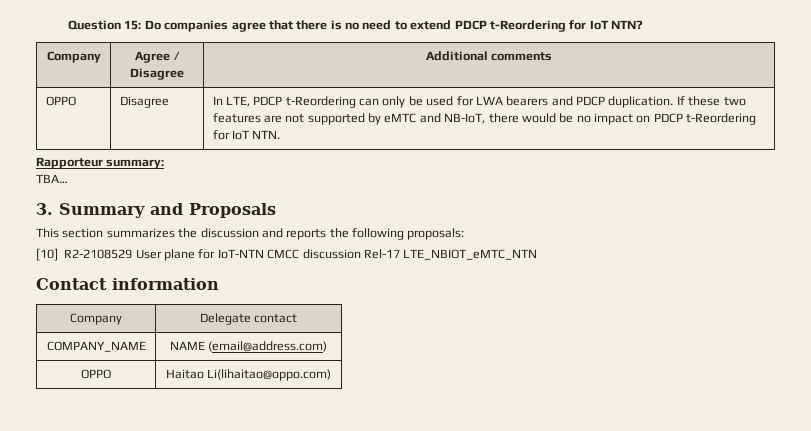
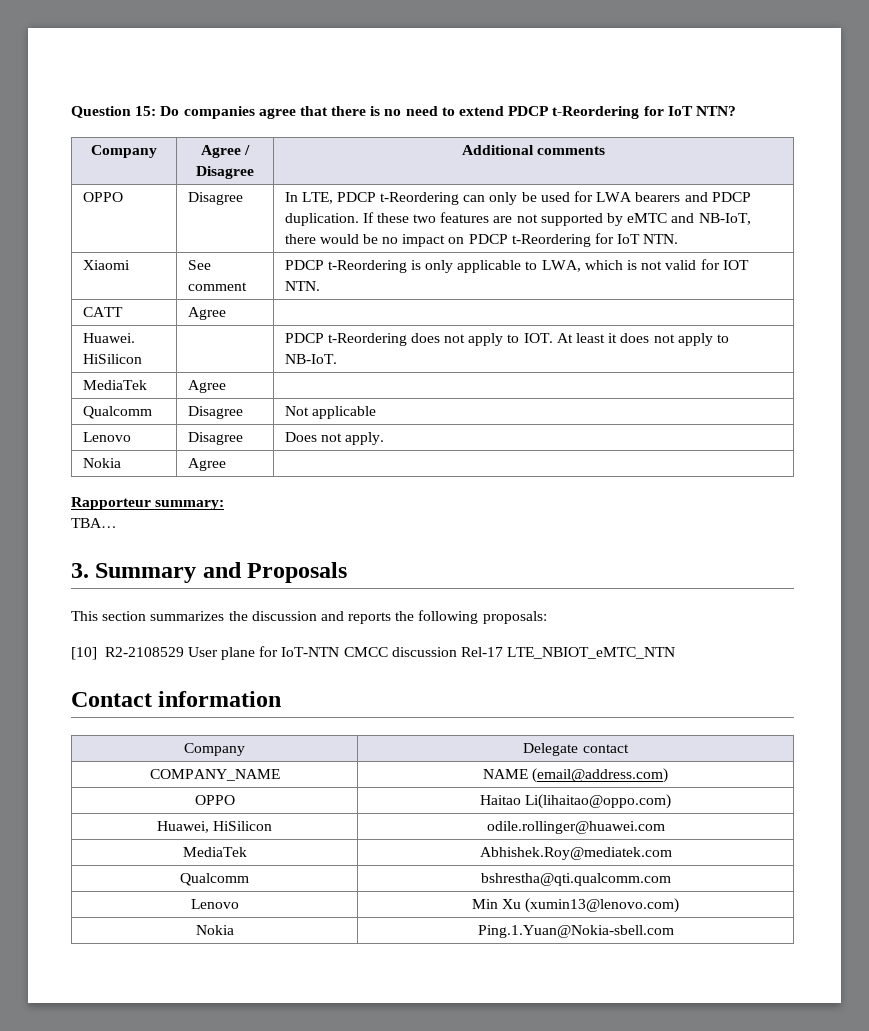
(281, 134) none -> [82,260,130,270] [187,260,211,270] [187,282,247,291] [284,259,749,273] [284,281,320,291] [82,307,123,317] [187,307,226,320] [82,333,135,343] [82,354,142,364] [284,333,729,346] [284,354,337,364] [82,380,147,390] [187,380,226,393] [82,406,152,419] [187,406,243,419] [284,406,376,419] [82,432,131,442] [187,432,243,445] [284,432,384,445] [82,458,121,468] [187,458,226,471] // Xiaomi | See comment | PDCP t-Reordering is only applicable to LWA, which is not valid for IOT NTN. // CATT | Agree | // Huawei. HiSilicon | | PDCP t-Reordering does not apply to IOT. At least it does not apply to NB-IoT. // MediaTek | Agree | // Qualcomm | Disagree | Not applicable // Lenovo | Disagree | Does not apply. // Nokia | Agree |
(332, 375) none -> [156,821,273,833] [486,821,665,834] [182,847,247,857] [479,847,672,860] [180,873,249,886] [480,873,671,886] [190,899,239,909] [471,898,680,913] [195,925,234,935] [477,925,674,938] // Huawei, HiSilicon | odile.rollinger@huawei.com // MediaTek | Abhishek.Roy@mediatek.com // Qualcomm | bshrestha@qti.qualcomm.com // Lenovo | Min Xu (xumin13@lenovo.com) // Nokia | Ping.1.Yuan@Nokia-sbell.com

